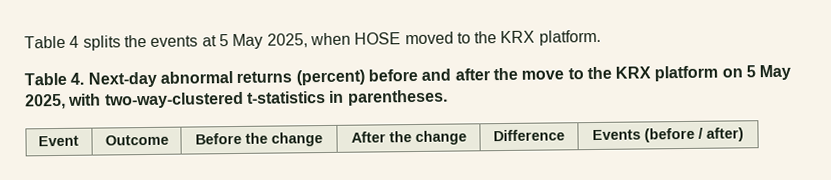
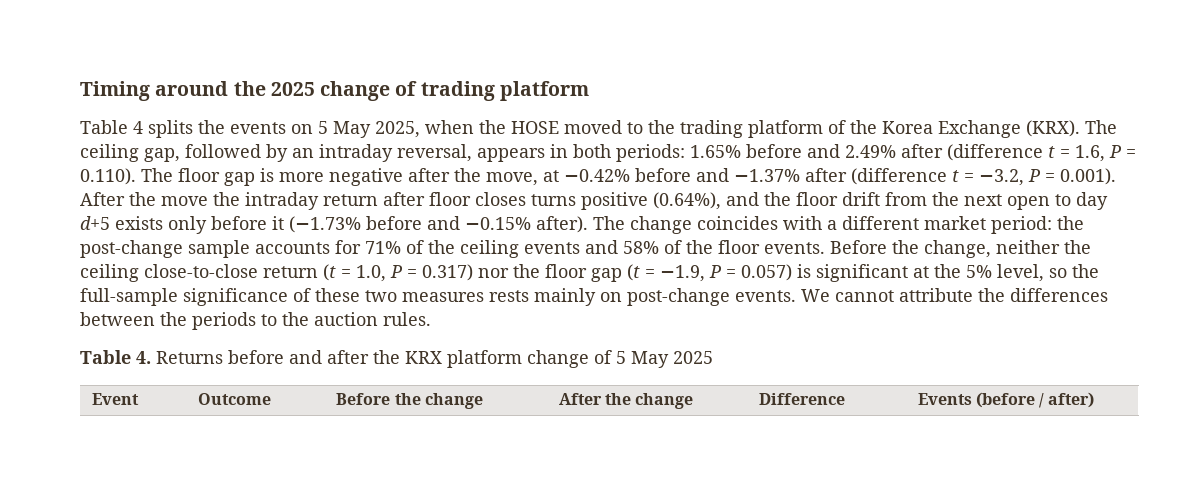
(24, 42) none -> [80,81,589,101] Timing around the 2025 change of trading platform //
[201,35,217,47] at -> [291,124,313,134] on
(351, 39) none -> [479,120,506,134] the
[500,29,601,46] [24,64,792,88] [25,89,448,110] KRX platform. // Table 4. Next-day abnormal returns (percent) before and after the move to the KRX platform on 5 May 2025, with two-way-clustered t-statistics in parentheses. -> [680,120,1117,138] [80,144,1136,162] [80,168,1116,186] [80,192,1108,210] [80,216,1084,234] [80,240,1091,258] [80,264,1099,282] [80,288,1108,306] [80,312,431,330] [80,350,713,368] trading platform of the Korea Exchange (KRX). The ceiling gap, followed by an intraday reversal, appears in both periods: 1.65% before and 2.49% after (difference t = 1.6, P = 0.110). The floor gap is more negative after the move, at −0.42% before and −1.37% after (difference t = −3.2, P = 0.001). After the move the intraday return after floor closes turns positive (0.64%), and the floor drift from the next open to day d+5 exists only before it (−1.73% before and −0.15% after). The change coincides with a different market period: the post-change sample accounts for 71% of the ceiling events and 58% of the floor events. Before the change, neither the ceiling close-to-close return (t = 1.0, P = 0.317) nor the floor gap (t = −1.9, P = 0.057) is significant at the 5% level, so the full-sample significance of these two measures rests mainly on post-change events. We cannot attribute the differences between the periods to the auction rules. // Table 4. Returns before and after the KRX platform change of 5 May 2025

